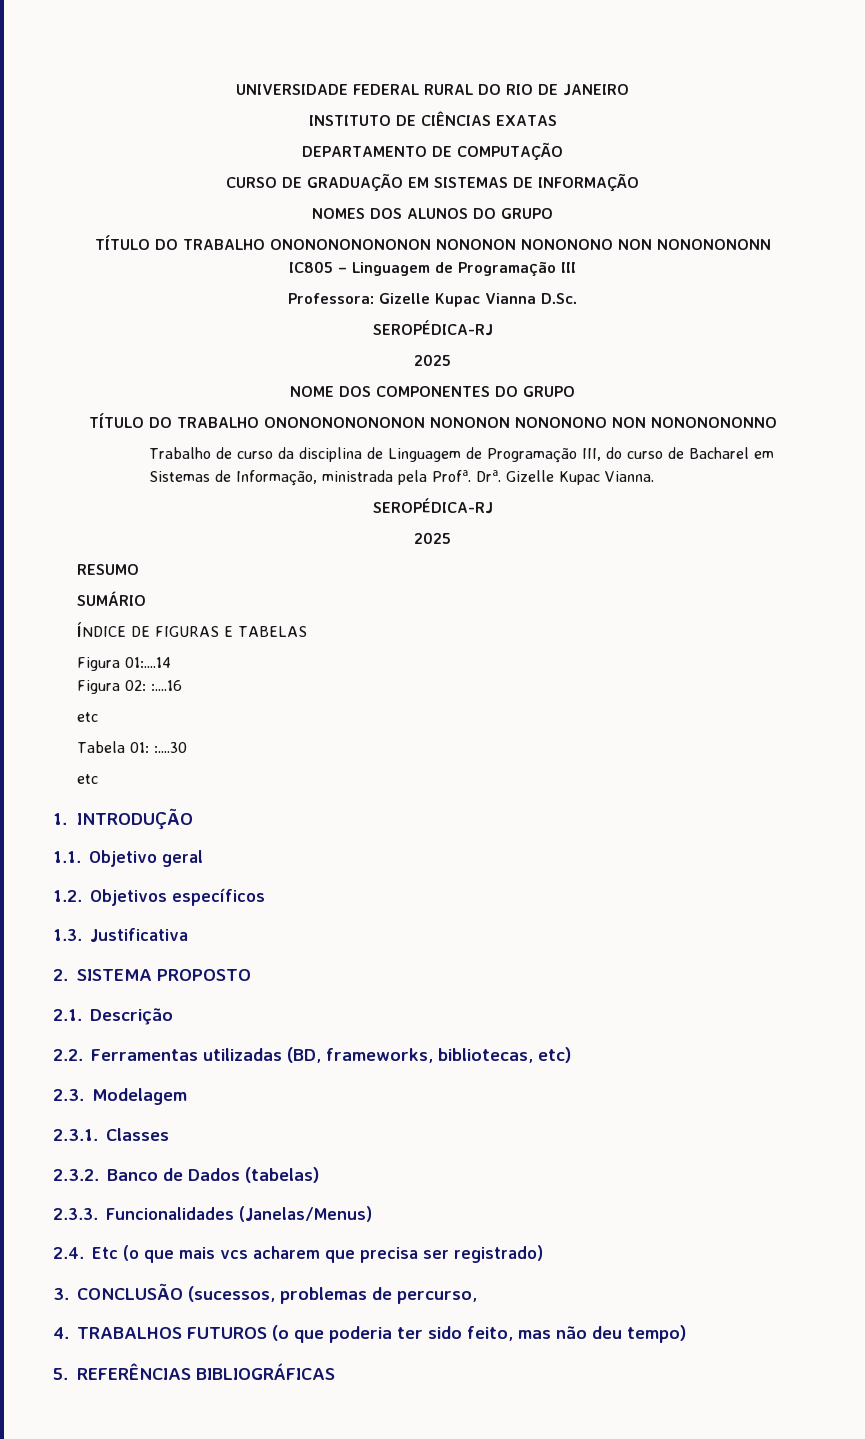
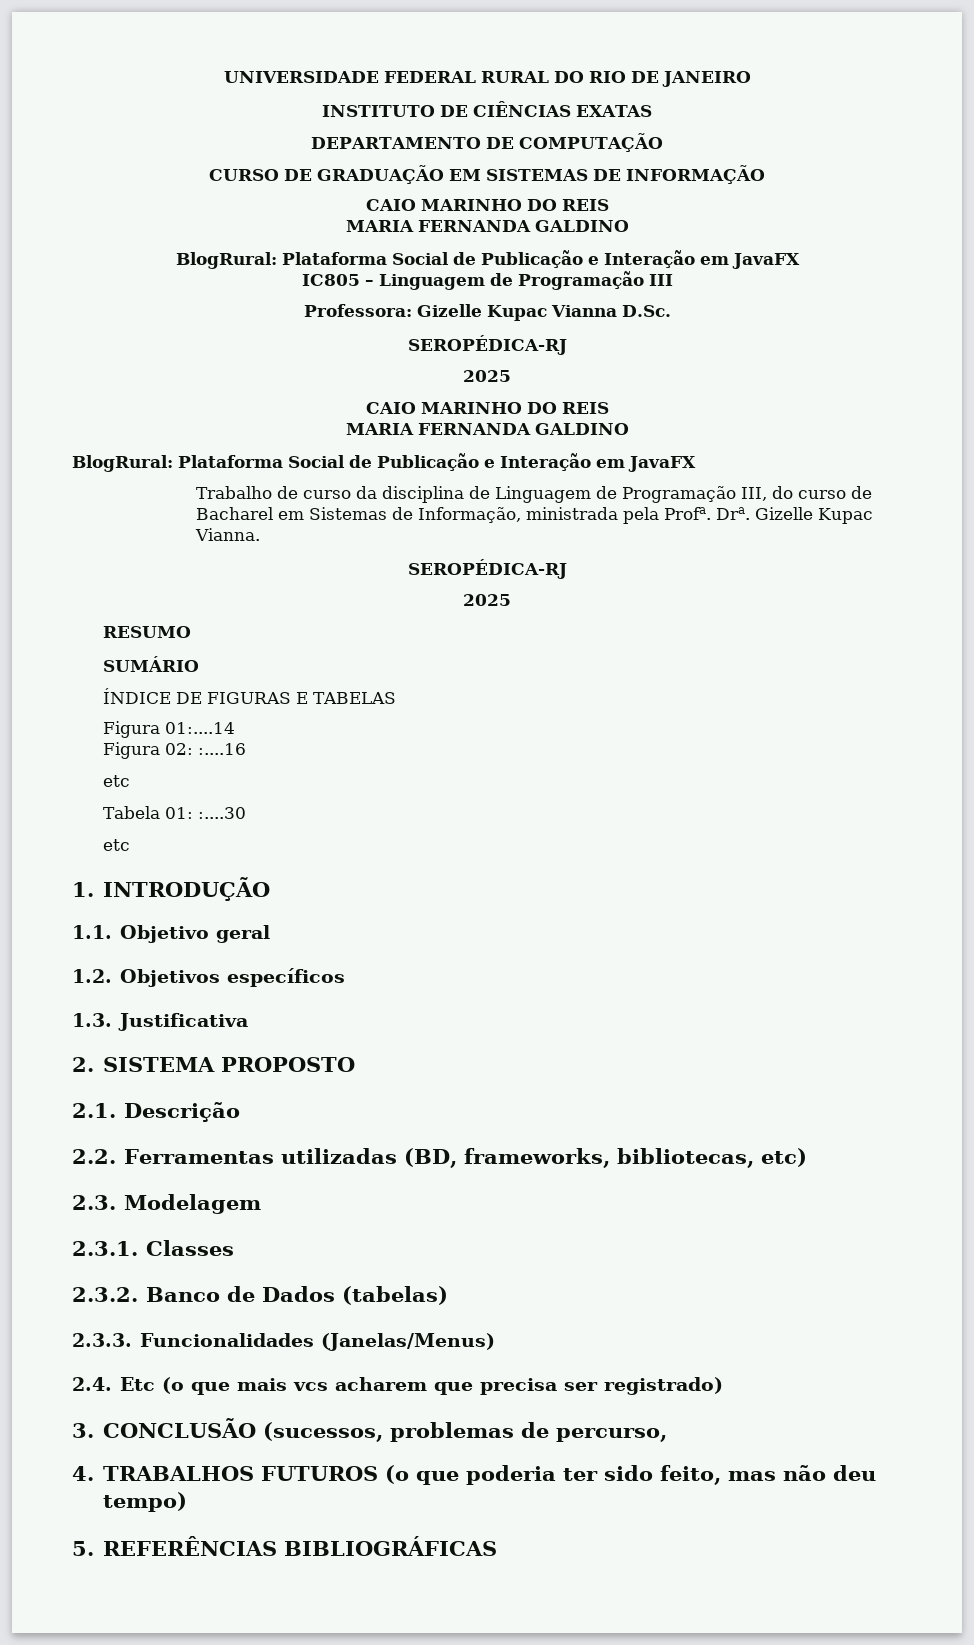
[312,208,553,219] [94,235,771,250] NOMES DOS ALUNOS DO GRUPO // TÍTULO DO TRABALHO ONONONONONONON NONONON NONONONO NON NONONONONN -> [365,199,609,211] [345,220,629,232] [175,250,800,269] CAIO MARINHO DO REIS // MARIA FERNANDA GALDINO // BlogRural: Plataforma Social de Publicação e Interação em JavaFX
[290,386,575,397] [88,413,777,428] NOME DOS COMPONENTES DO GRUPO // TÍTULO DO TRABALHO ONONONONONONON NONONON NONONONO NON NONONONONNO -> [365,402,609,414] [345,423,629,435] [72,453,696,472] CAIO MARINHO DO REIS // MARIA FERNANDA GALDINO // BlogRural: Plataforma Social de Publicação e Interação em JavaFX

